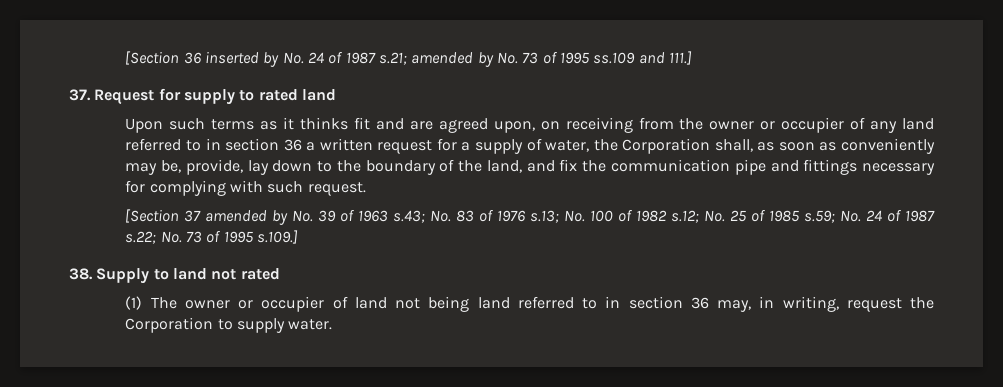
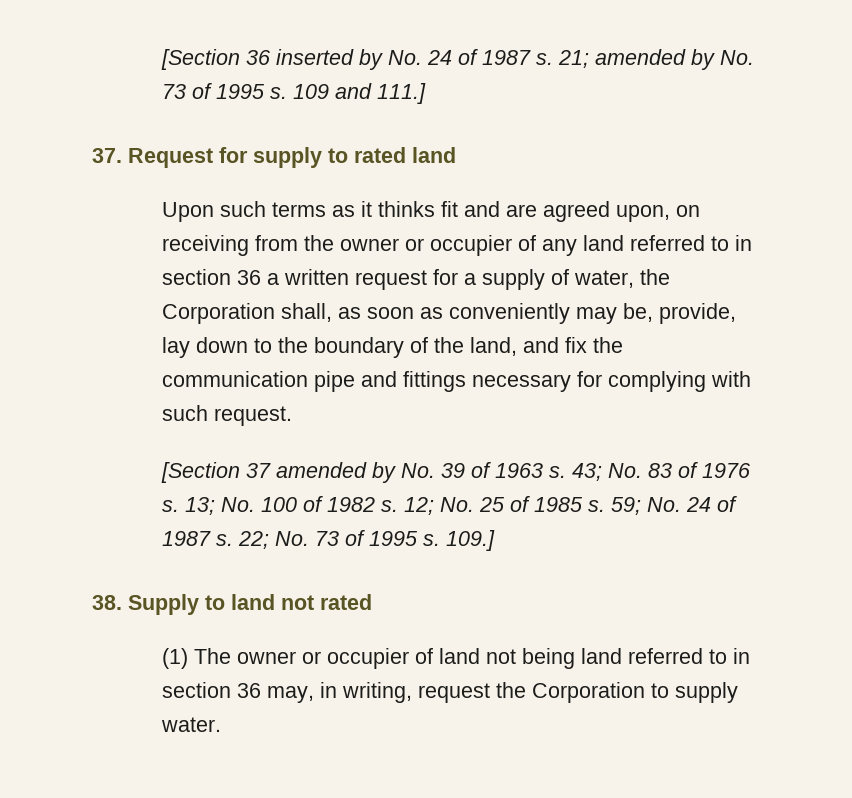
[379,52,408,65] s.21; -> [536,50,590,68] s. 21;
[593,52,636,64] ss.109 -> [270,84,330,99] s. 109
[393,210,426,223] s.43; -> [549,463,603,481] s. 43;
[530,210,560,223] s.13; -> [162,497,216,515] s. 13;
[671,210,700,223] s.12; -> [381,497,435,515] s. 12;
[804,209,936,223] [125,230,299,244] s.59; No. 24 of 1987 s.22; No. 73 of 1995 s.109.] -> [588,496,738,515] [162,530,496,551] s. 59; No. 24 of 1987 s. 22; No. 73 of 1995 s. 109.]

